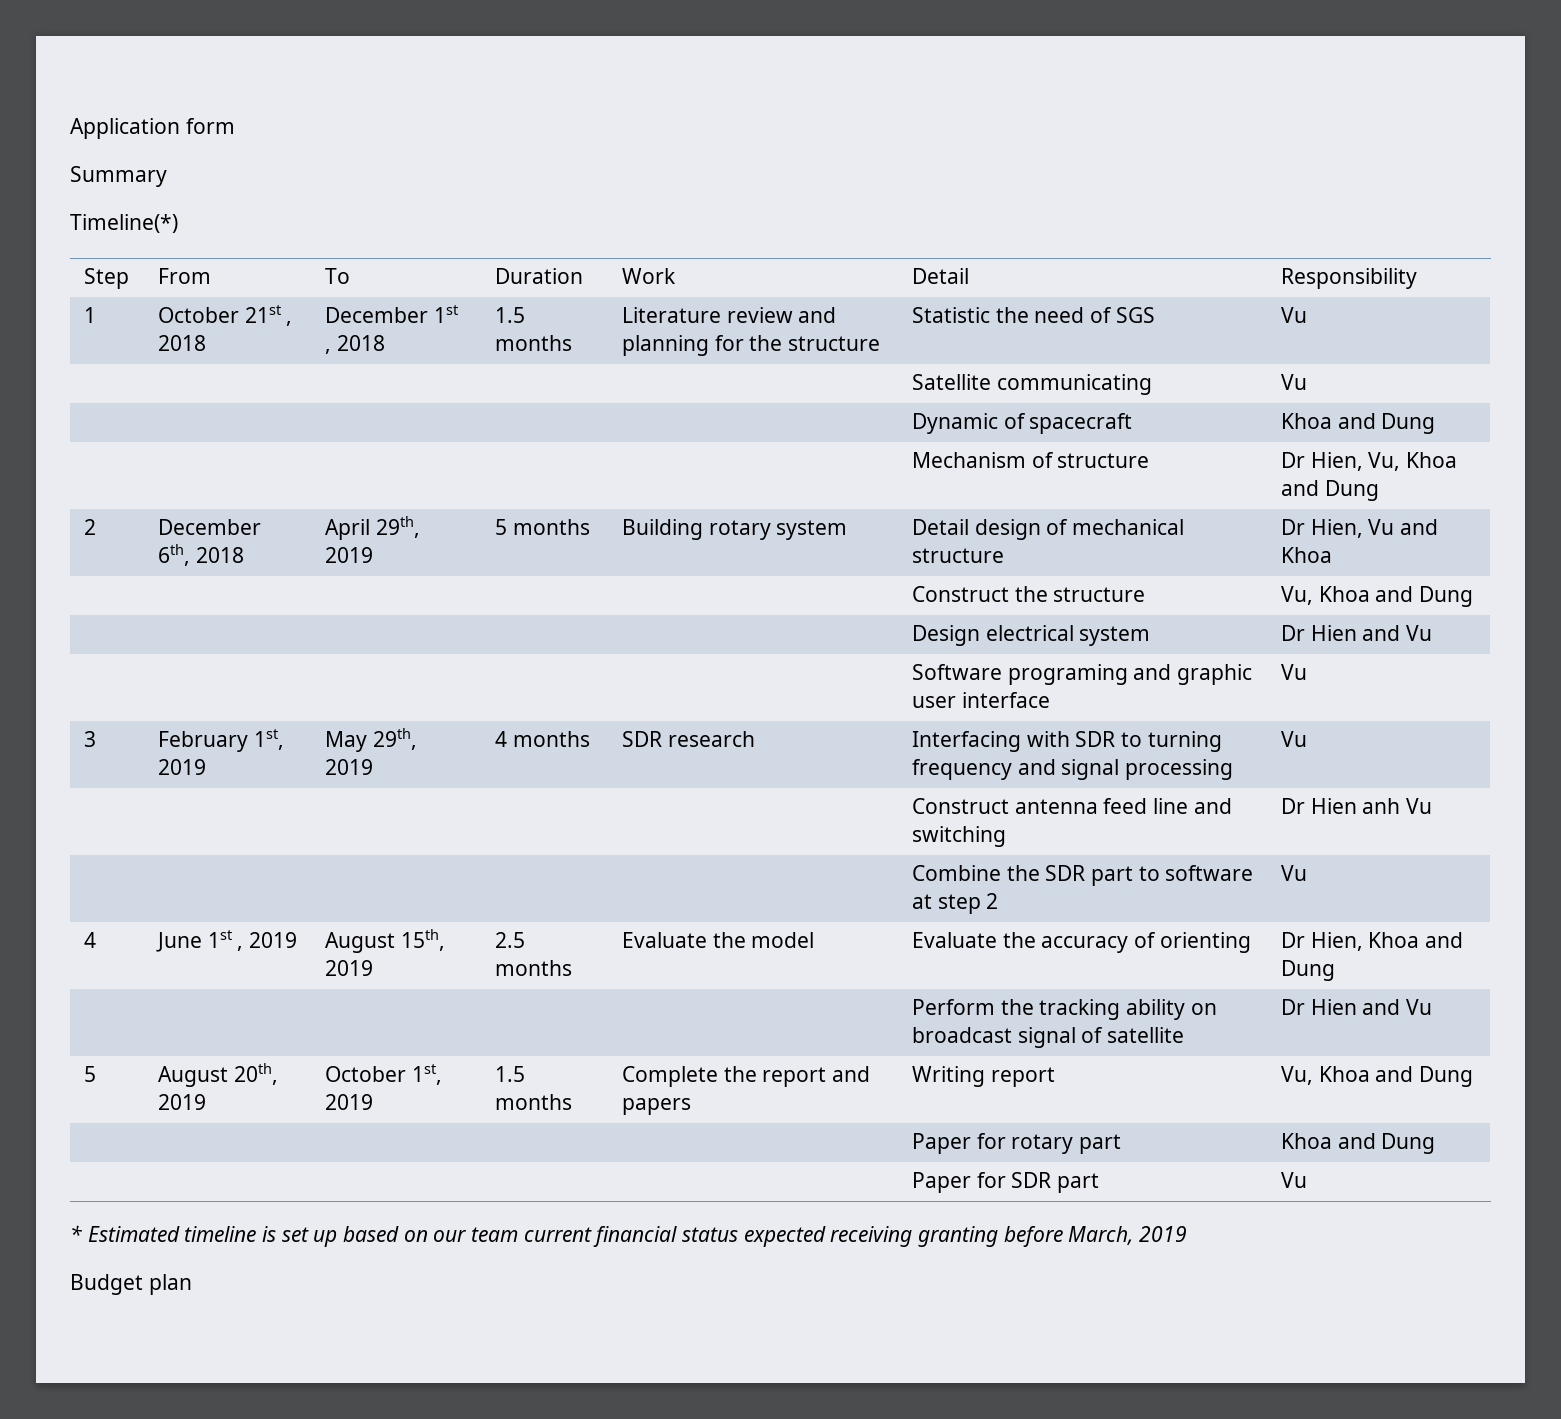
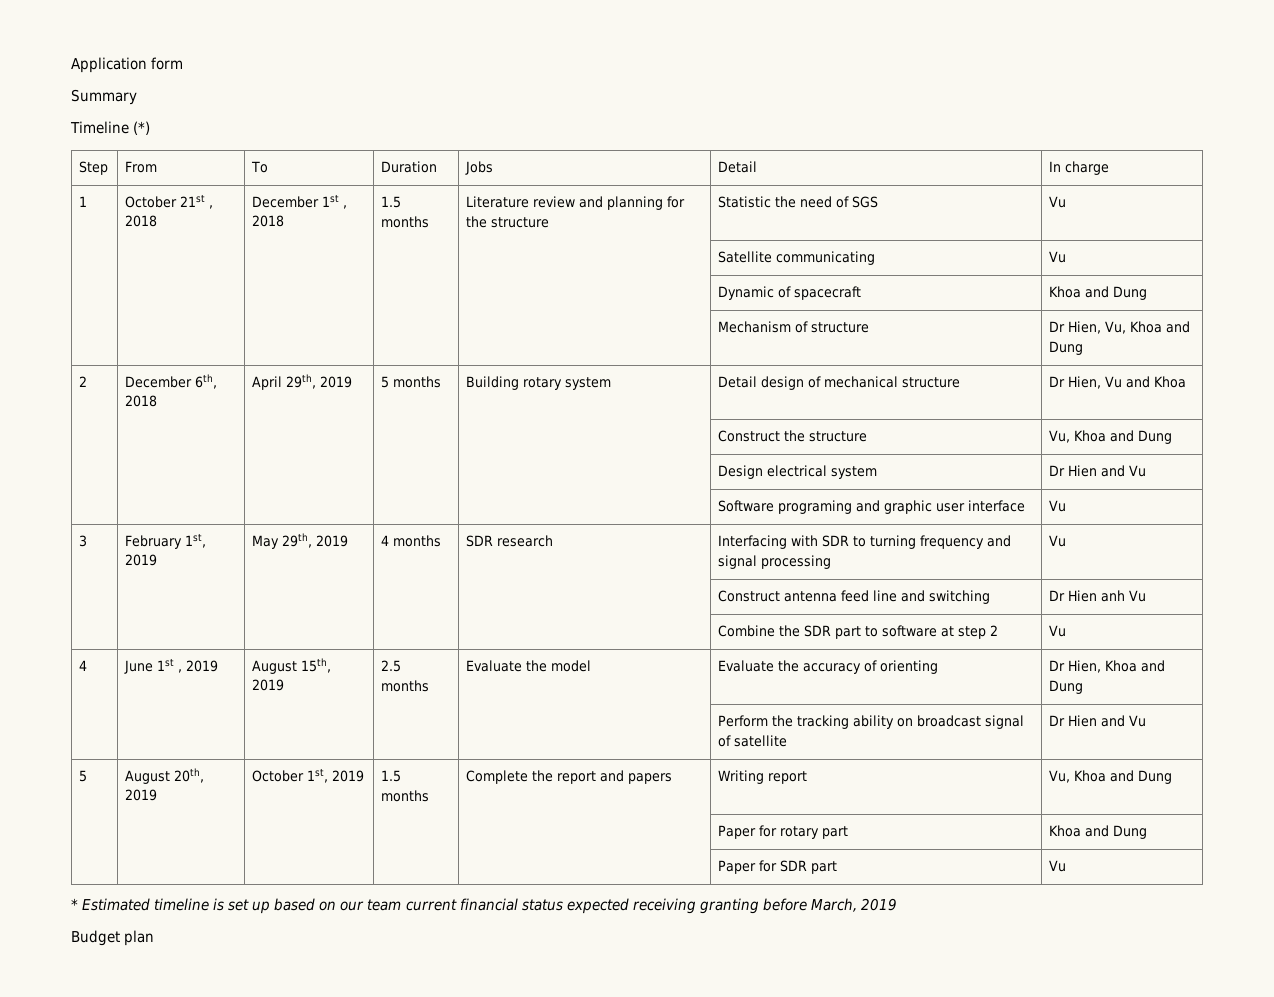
[70,214,178,233] Timeline(*) -> [70,121,151,135] Timeline (*)
[622,268,677,284] Work -> [465,161,494,175] Jobs
[1281,268,1418,289] Responsibility -> [1049,161,1110,175] In charge

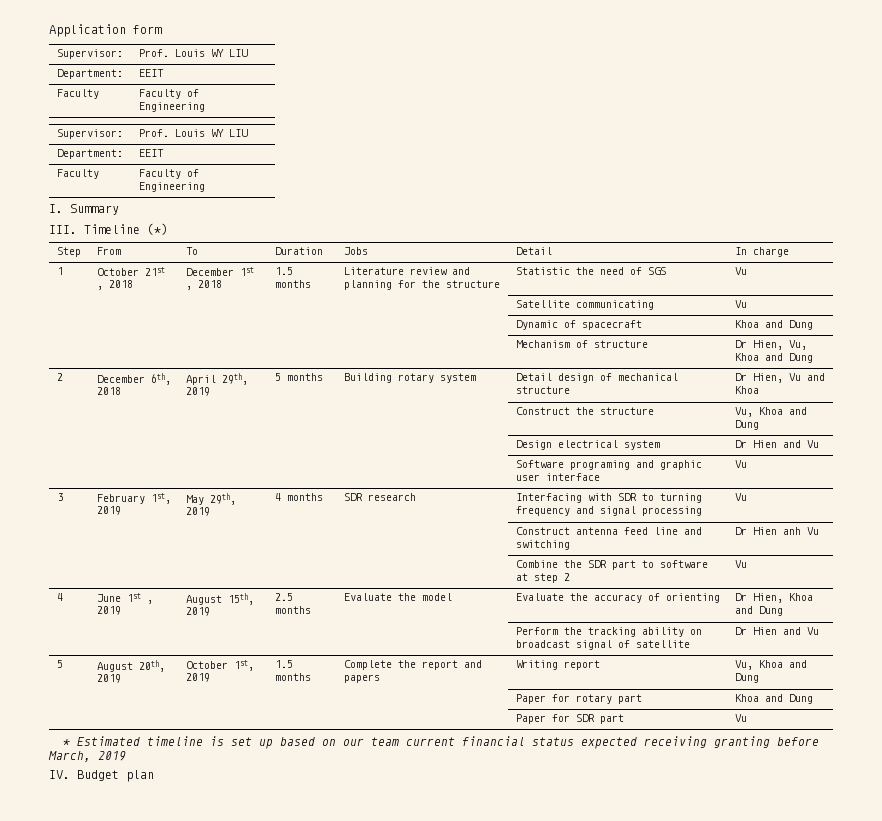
(184, 63) // -> [56,49,123,59] [138,49,248,57] [56,69,123,79] [138,69,164,77] [56,89,99,99] [138,89,199,99] [138,102,205,112] [56,129,123,139] [138,129,248,137] [56,149,123,159] [138,149,164,157] [56,169,99,179] [138,169,199,179] [138,182,205,192] [49,204,63,213] // Supervisor: | Prof. Louis WY LIU // Department: | EEIT // Faculty | Faculty of Engineering // Supervisor: | Prof. Louis WY LIU // Department: | EEIT // Faculty | Faculty of Engineering // I.
(137, 97) none -> [49,225,77,234] III.
(897, 904) none -> [49,770,70,779] IV.

